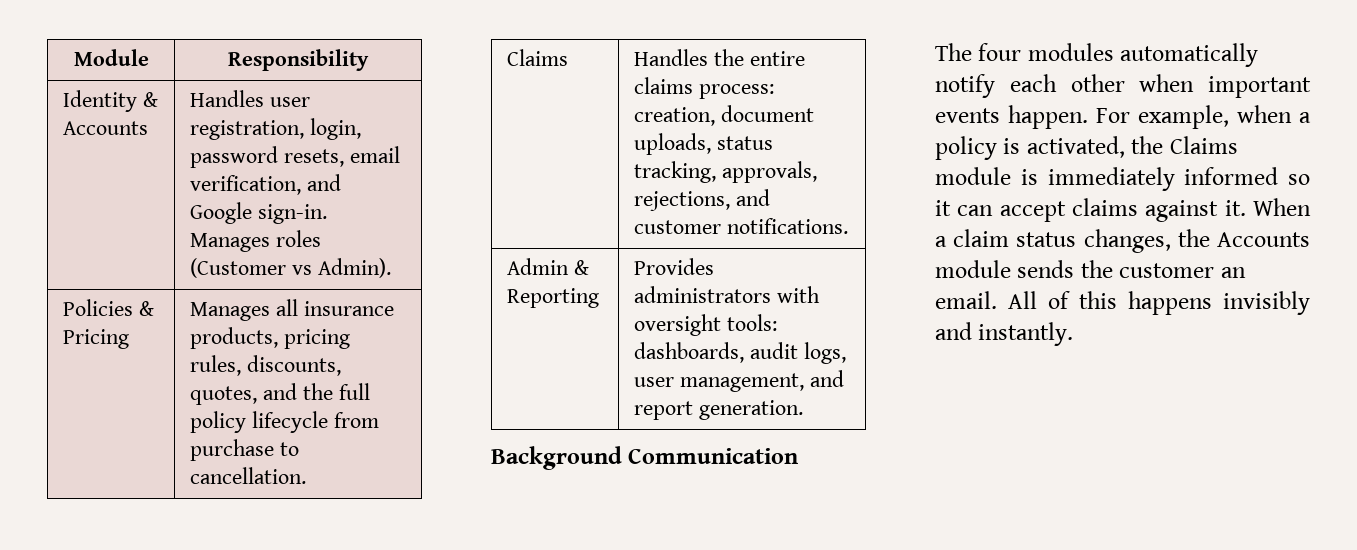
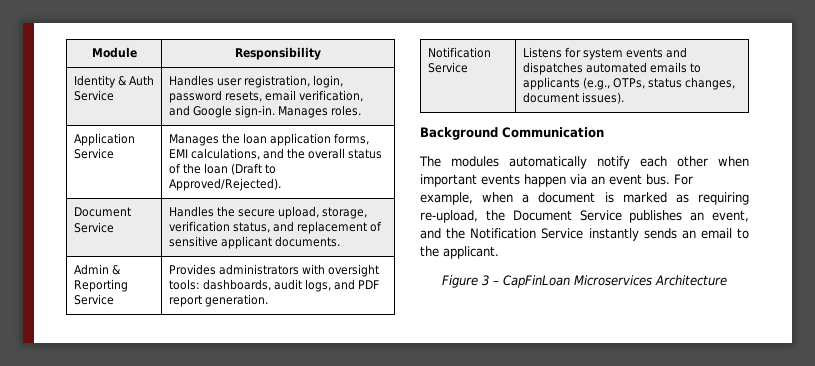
[63,121,149,135] Accounts -> [129,75,155,86] [73,90,114,101] Auth Service
[276,230,322,247] [190,258,391,278] [63,299,155,316] [63,329,130,349] [190,299,394,321] [190,327,351,349] [190,355,342,376] [190,383,370,405] [190,411,379,433] [190,439,300,461] [190,467,307,484] [507,49,569,66] [634,49,805,66] [634,77,775,99] [634,105,815,126] [634,133,774,155] [634,161,818,183] [634,189,771,211] [634,218,849,234] roles (Customer vs Admin). // Policies & Pricing | Manages all insurance products, pricing rules, discounts, quotes, and the full policy lifecycle from purchase to cancellation. // Claims | Handles the entire claims process: creation, document uploads, status tracking, approvals, rejections, and customer notifications. -> [331,105,362,116] [73,133,135,146] [73,148,114,159] [168,133,370,146] [168,148,383,160] [168,163,277,175] [168,178,281,191] [73,207,131,217] [73,222,114,233] [168,206,368,219] [168,221,383,234] [168,236,341,249] roles. // Application Service | Manages the loan application forms, EMI calculations, and the overall status of the loan (Draft to Approved/Rejected). // Document Service | Handles the secure upload, storage, verification status, and replacement of sensitive applicant documents.
(600, 298) none -> [73,294,114,305] Service
[634,370,844,392] user management, and -> [334,279,380,290] and PDF
(804, 410) none -> [427,47,491,58] [427,62,468,73] [522,47,688,60] [522,62,702,75] [522,77,736,90] [522,92,624,104] // Notification Service | Listens for system events and dispatches automated emails to applicants (e.g., OTPs, status changes, document issues).
[978,43,1022,61] four -> (441, 161) none
[1008,105,1311,129] [935,136,1238,160] [935,167,1310,191] [935,198,1311,222] [935,229,1310,253] [935,260,1246,278] [935,291,1310,315] [935,322,1074,346] happen. For example, when a policy is activated, the Claims module is immediately informed so it can accept claims against it. When a claim status changes, the Accounts module sends the customer an email. All of this happens invisibly and instantly. -> [524,174,693,187] [420,192,749,205] [420,210,749,223] [420,228,749,241] [420,246,499,259] [442,275,727,288] happen via an event bus. For example, when a document is marked as requiring re-upload, the Document Service publishes an event, and the Notification Service instantly sends an email to the applicant. // Figure 3 – CapFinLoan Microservices Architecture

